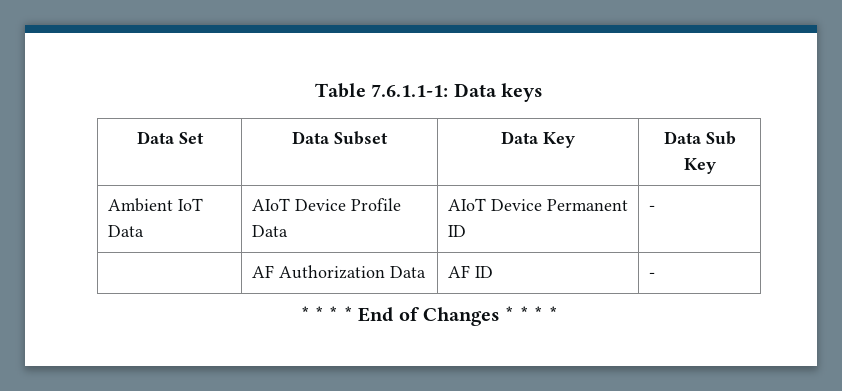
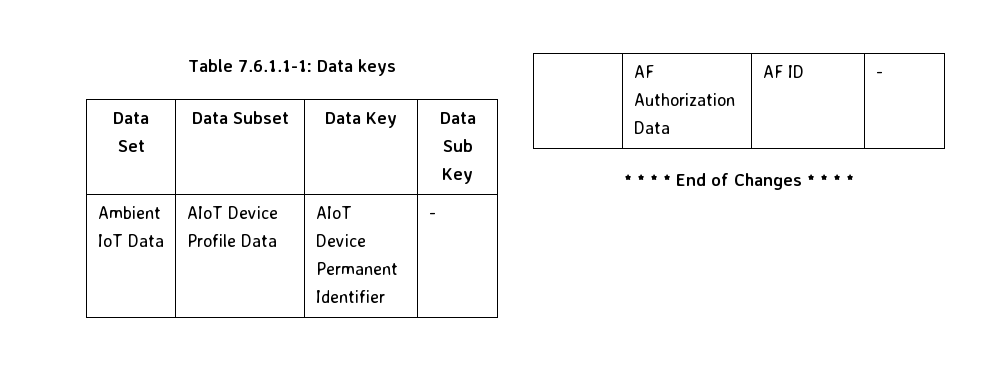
[447,225,466,237] ID -> [315,290,385,303] Identifier

